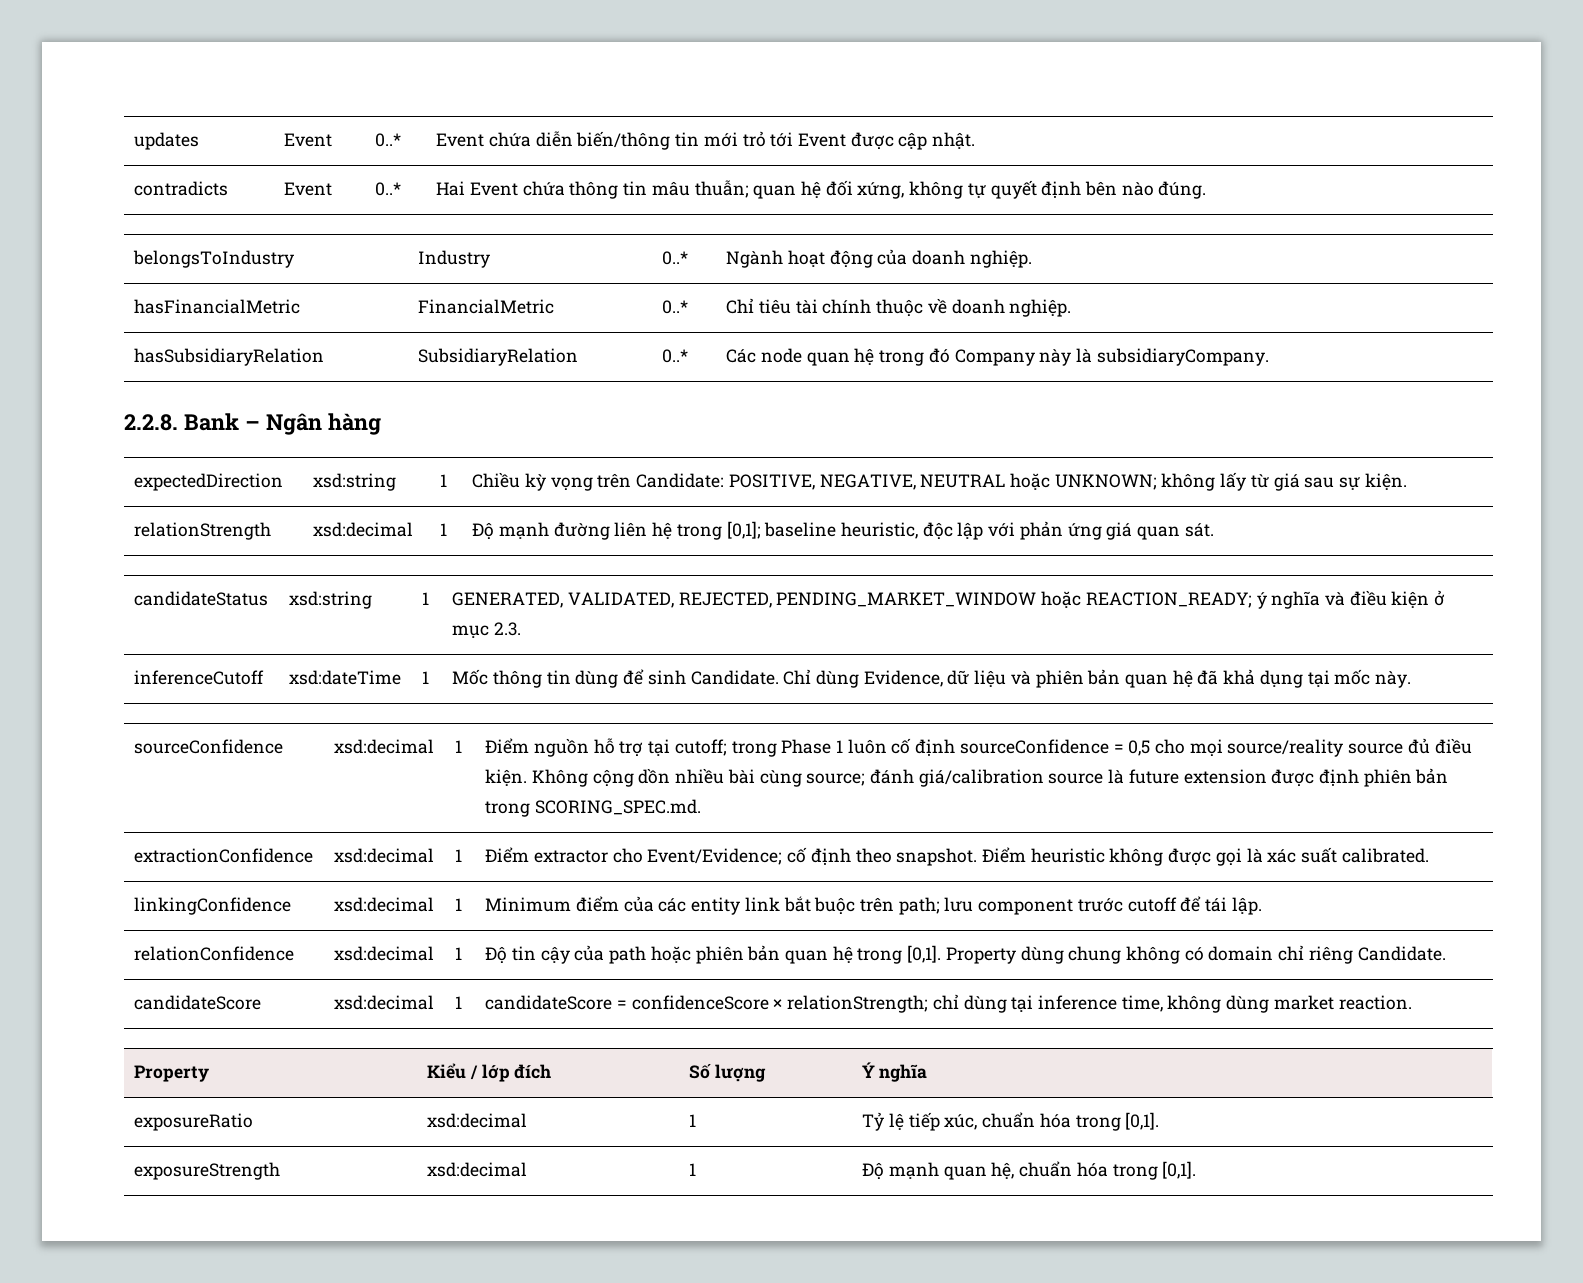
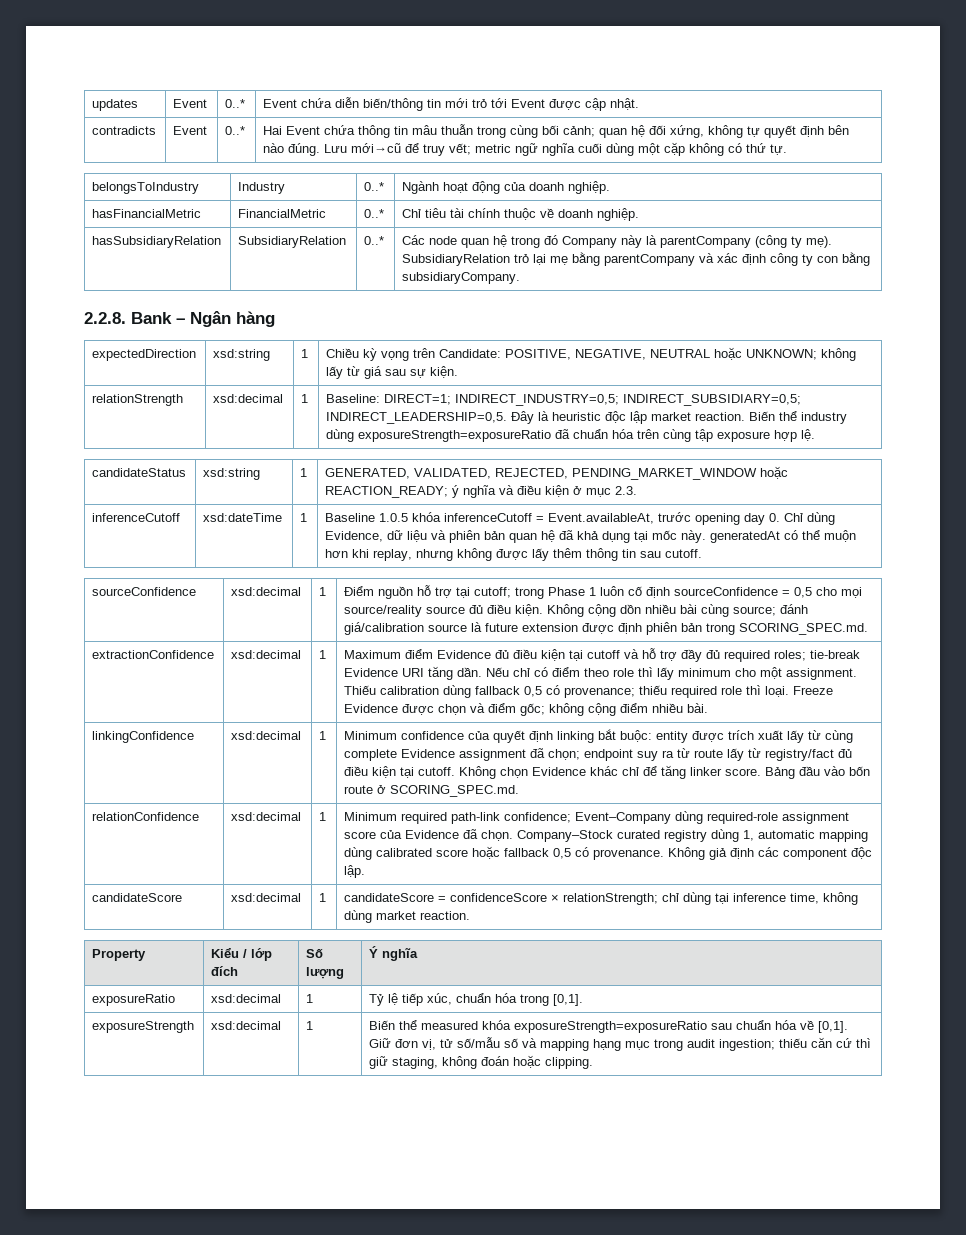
[694,180,749,198] thuẫn; -> [441,124,596,138] thuẫn trong cùng bối cảnh;
(1207, 190) none -> [324,142,788,156] Lưu mới→cũ để truy vết; metric ngữ nghĩa cuối dùng một cặp không có thứ tự.
(1092, 355) none -> [660,235,833,248] [402,252,871,266] parentCompany (công ty mẹ). SubsidiaryRelation trỏ lại mẹ bằng parentCompany và xác định công ty con bằng
[472,521,1214,540] Độ mạnh đường liên hệ trong [0,1]; baseline heuristic, độc lập với phản ứng giá quan sát. -> [326,394,802,406] [326,411,848,424] [326,429,816,442] Baseline: DIRECT=1; INDIRECT_INDUSTRY=0,5; INDIRECT_SUBSIDIARY=0,5; INDIRECT_LEADERSHIP=0,5. Đây là heuristic độc lập market reaction. Biến thể industry dùng exposureStrength=exposureRatio đã chuẩn hóa trên cùng tập exposure hợp lệ.
[452,669,779,688] Mốc thông tin dùng để sinh Candidate. -> [325,512,781,525] Baseline 1.0.5 khóa inferenceCutoff = Event.availableAt, trước opening day 0.
(1412, 679) none -> [710,530,857,543] [325,548,703,561] generatedAt có thể muộn hơn khi replay, nhưng không được lấy thêm thông tin sau cutoff.
[485,847,1429,866] [134,897,292,915] [334,897,435,912] [455,898,463,911] [485,896,1262,915] [134,946,295,961] [334,946,435,961] [455,947,463,960] [485,945,1446,964] Điểm extractor cho Event/Evidence; cố định theo snapshot. Điểm heuristic không được gọi là xác suất calibrated. // linkingConfidence | xsd:decimal | 1 | Minimum điểm của các entity link bắt buộc trên path; lưu component trước cutoff để tái lập. // relationConfidence | xsd:decimal | 1 | Độ tin cậy của path hoặc phiên bản quan hệ trong [0,1]. Property dùng chung không có domain chỉ riêng Candidate. -> [344,648,861,662] [344,666,858,680] [344,685,834,698] [344,703,709,716] [92,731,195,743] [231,731,302,740] [319,731,327,740] [344,729,854,743] [344,748,853,761] [344,765,871,779] [344,785,520,797] [92,812,200,821] [231,812,302,821] [319,812,327,821] [344,811,850,824] [344,829,869,842] [344,846,873,860] [344,865,366,878] Maximum điểm Evidence đủ điều kiện tại cutoff và hỗ trợ đầy đủ required roles; tie-break Evidence URI tăng dần. Nếu chỉ có điểm theo role thì lấy minimum cho một assignment. Thiếu calibration dùng fallback 0,5 có provenance; thiếu required role thì loại. Freeze Evidence được chọn và điểm gốc; không cộng điểm nhiều bài. // linkingConfidence | xsd:decimal | 1 | Minimum confidence của quyết định linking bắt buộc: entity được trích xuất lấy từ cùng complete Evidence assignment đã chọn; endpoint suy ra từ route lấy từ registry/fact đủ điều kiện tại cutoff. Không chọn Evidence khác chỉ để tăng linker score. Bảng đầu vào bốn route ở SCORING_SPEC.md. // relationConfidence | xsd:decimal | 1 | Minimum required path-link confidence; Event–Company dùng required-role assignment score của Evidence đã chọn. Company–Stock curated registry dùng 1, automatic mapping dùng calibrated score hoặc fallback 0,5 có provenance. Không giả định các component độc lập.
[862,1161,1197,1180] Độ mạnh quan hệ, chuẩn hóa trong [0,1]. -> [369,1020,849,1033] [369,1037,872,1051] [369,1055,594,1069] Biến thể measured khóa exposureStrength=exposureRatio sau chuẩn hóa về [0,1]. Giữ đơn vị, tử số/mẫu số và mapping hạng mục trong audit ingestion; thiếu căn cứ thì giữ staging, không đoán hoặc clipping.

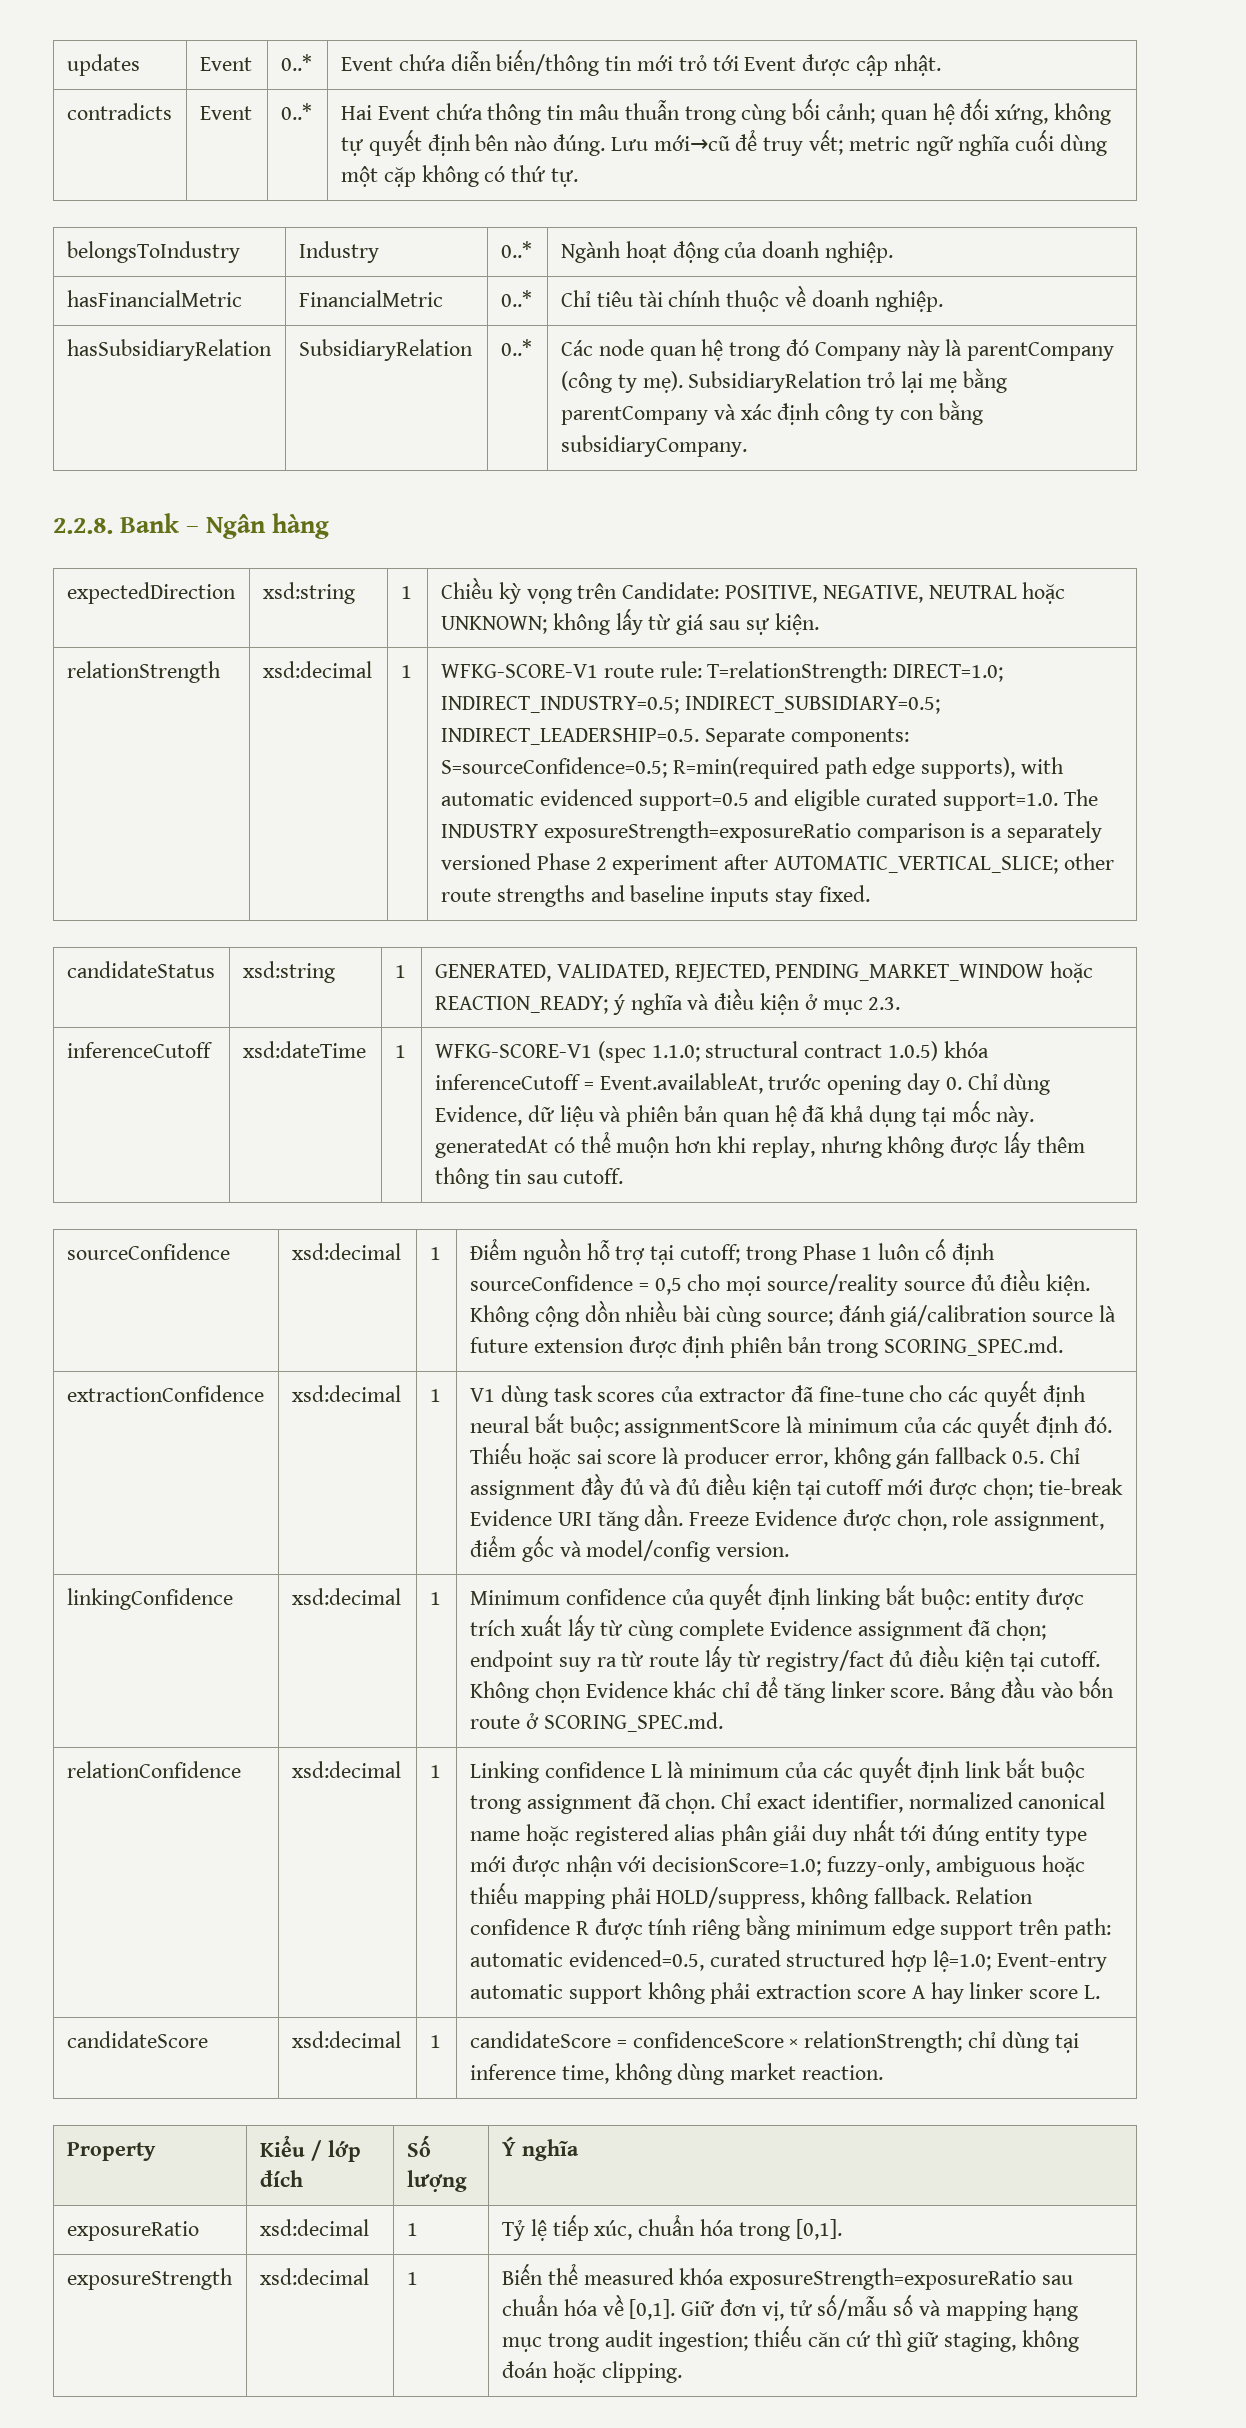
[326,394,802,406] [326,411,848,424] [326,429,816,442] Baseline: DIRECT=1; INDIRECT_INDUSTRY=0,5; INDIRECT_SUBSIDIARY=0,5; INDIRECT_LEADERSHIP=0,5. Đây là heuristic độc lập market reaction. Biến thể industry dùng exposureStrength=exposureRatio đã chuẩn hóa trên cùng tập exposure hợp lệ. -> [440,661,1004,683] [440,696,940,714] [440,728,909,747] [440,757,1064,779] [440,789,1098,811] [440,821,1102,843] [440,853,1114,875] [440,885,870,907] WFKG-SCORE-V1 route rule: T=relationStrength: DIRECT=1.0; INDIRECT_INDUSTRY=0.5; INDIRECT_SUBSIDIARY=0.5; INDIRECT_LEADERSHIP=0.5. Separate components: S=sourceConfidence=0.5; R=min(required path edge supports), with automatic evidenced support=0.5 and eligible curated support=1.0. The INDUSTRY exposureStrength=exposureRatio comparison is a separately versioned Phase 2 experiment after AUTOMATIC_VERTICAL_SLICE; other route strengths and baseline inputs stay fixed.
[325,513,409,522] Baseline 1.0.5 -> [434,1041,938,1063] WFKG-SCORE-V1 (spec 1.1.0; structural contract 1.0.5)
[344,649,492,659] Maximum điểm Evidence -> [469,1381,1086,1407] [469,1412,1112,1438] [469,1443,1080,1469] [469,1474,672,1500] V1 dùng task scores của extractor đã fine-tune cho các quyết định neural bắt buộc; assignmentScore là minimum của các quyết định đó. Thiếu hoặc sai score là producer error, không gán fallback 0.5. Chỉ assignment đầy đủ và
[624,648,807,662] và hỗ trợ đầy đủ required roles; -> [887,1478,1033,1500] mới được chọn;
[486,667,858,680] [344,685,834,698] [344,703,709,716] Nếu chỉ có điểm theo role thì lấy minimum cho một assignment. Thiếu calibration dùng fallback 0,5 có provenance; thiếu required role thì loại. Freeze Evidence được chọn và điểm gốc; không cộng điểm nhiều bài. -> [689,1509,1105,1531] [469,1536,790,1562] Freeze Evidence được chọn, role assignment, điểm gốc và model/config version.
[344,811,850,824] [344,829,869,842] [344,846,873,860] [344,865,366,878] Minimum required path-link confidence; Event–Company dùng required-role assignment score của Evidence đã chọn. Company–Stock curated registry dùng 1, automatic mapping dùng calibrated score hoặc fallback 0,5 có provenance. Không giả định các component độc lập. -> [469,1757,1085,1783] [469,1792,1106,1814] [469,1820,1087,1846] [469,1855,1085,1877] [469,1883,1033,1909] [469,1915,1111,1940] [469,1950,1107,1972] [469,1982,1100,2004] Linking confidence L là minimum của các quyết định link bắt buộc trong assignment đã chọn. Chỉ exact identifier, normalized canonical name hoặc registered alias phân giải duy nhất tới đúng entity type mới được nhận với decisionScore=1.0; fuzzy-only, ambiguous hoặc thiếu mapping phải HOLD/suppress, không fallback. Relation confidence R được tính riêng bằng minimum edge support trên path: automatic evidenced=0.5, curated structured hợp lệ=1.0; Event-entry automatic support không phải extraction score A hay linker score L.

